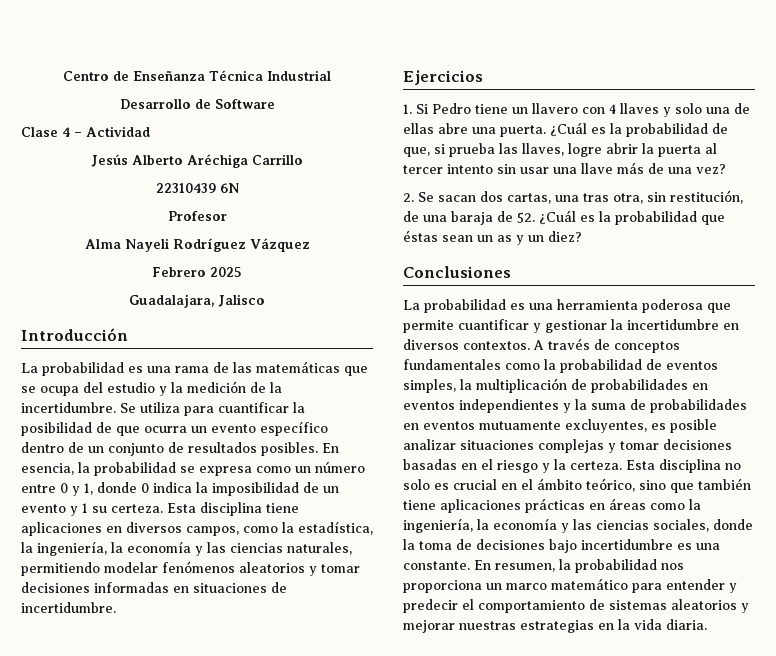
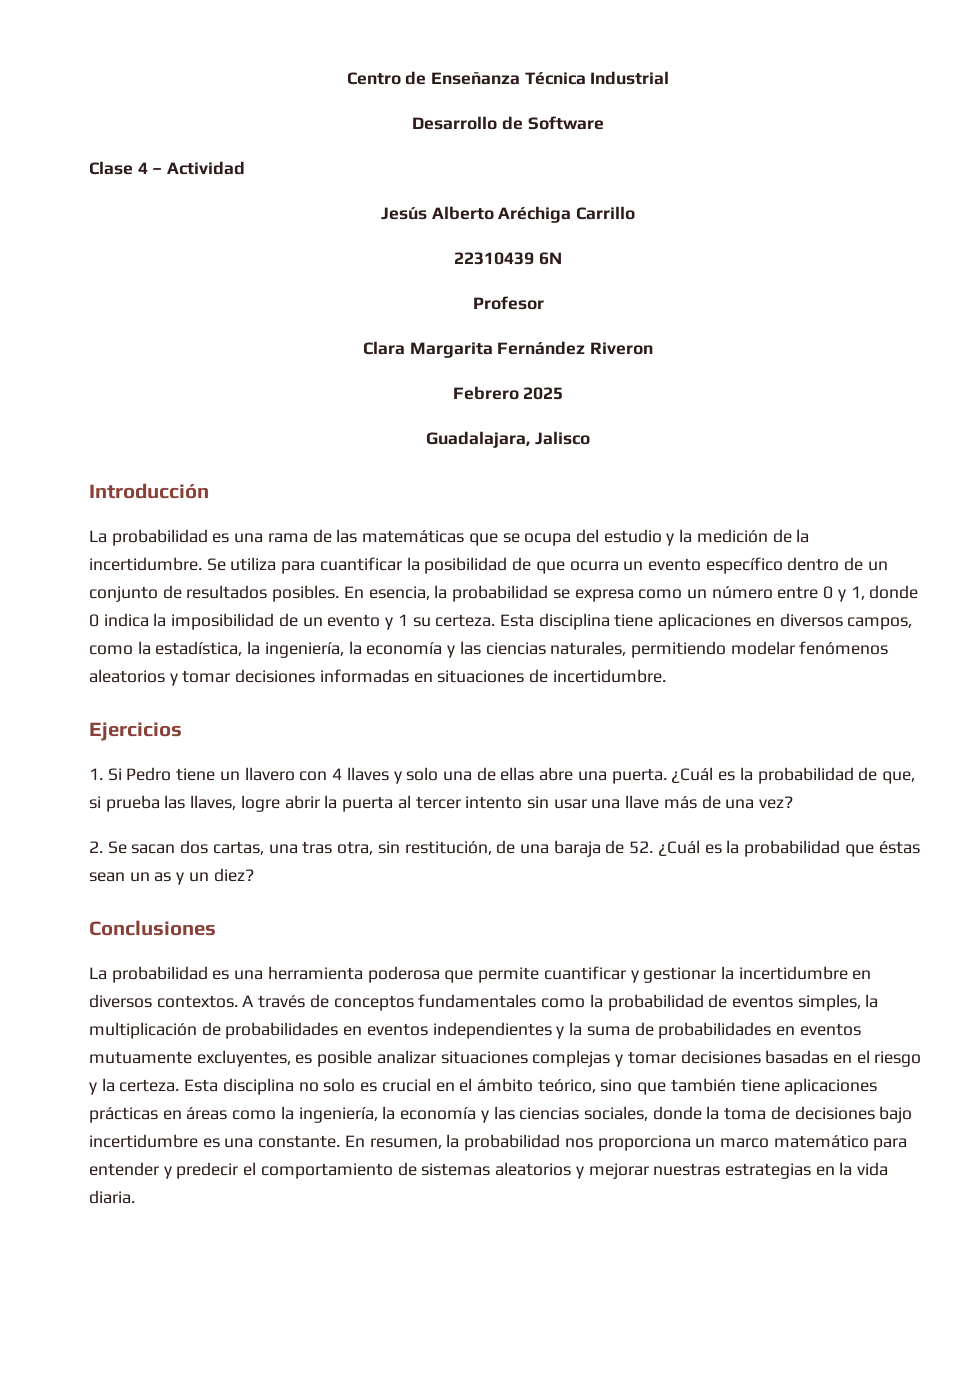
[84,238,310,252] Alma Nayeli Rodríguez Vázquez -> [362,341,654,358] Clara Margarita Fernández Riveron

